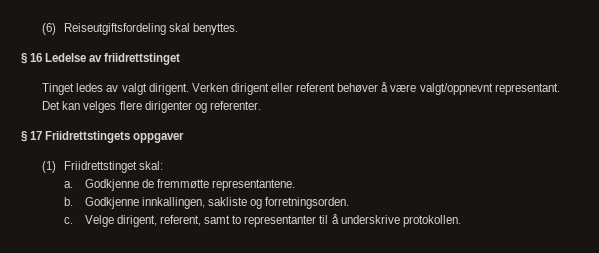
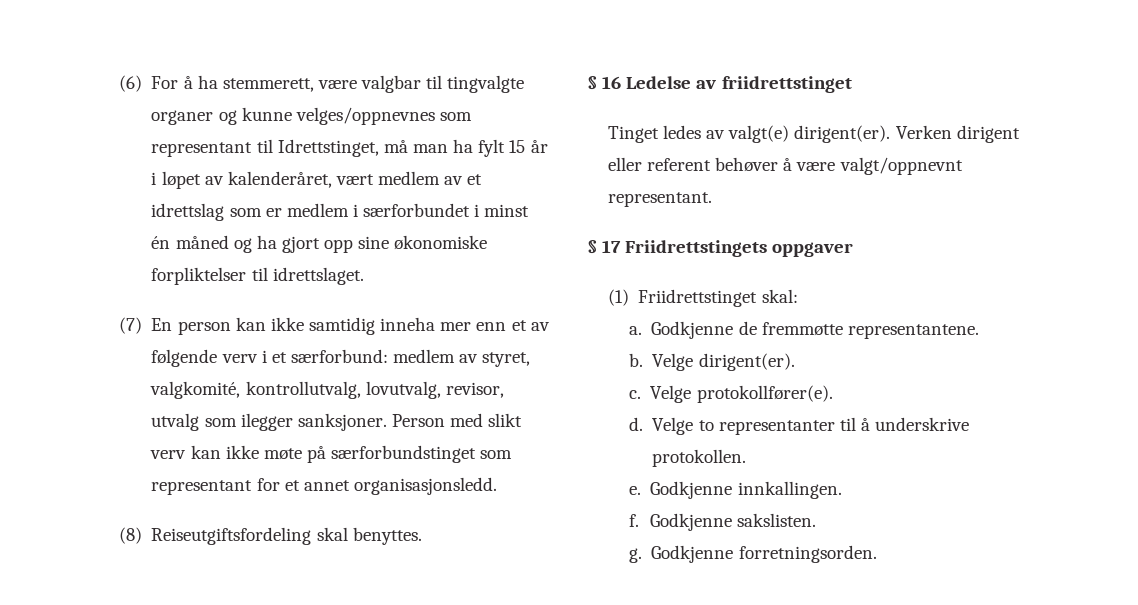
(57, 29) none -> [151,75,525,93] [151,107,472,125] [151,139,548,157] [151,171,483,189] [151,203,530,221] [151,235,488,253] [151,267,364,285] [118,317,550,335] [151,349,531,367] [150,381,504,399] [151,413,523,431] [150,445,513,463] [151,477,497,495] [118,527,142,544] For å ha stemmerett, være valgbar til tingvalgte organer og kunne velges/oppnevnes som representant til Idrettstinget, må man ha fylt 15 år i løpet av kalenderåret, vært medlem av et idrettslag som er medlem i særforbundet i minst én måned og ha gjort opp sine økonomiske forpliktelser til idrettslaget. // (7) En person kan ikke samtidig inneha mer enn et av følgende verv i et særforbund: medlem av styret, valgkomité, kontrollutvalg, lovutvalg, revisor, utvalg som ilegger sanksjoner. Person med slikt verv kan ikke møte på særforbundstinget som representant for et annet organisasjonsledd. // (8)
[121,83,189,95] valgt dirigent. -> [728,125,891,143] valgt(e) dirigent(er).
[42,101,261,113] Det kan velges flere dirigenter og referenter. -> (712, 199) none
[84,197,350,209] Godkjenne innkallingen, sakliste og forretningsorden. -> [652,353,795,371] Velge dirigent(er).
[116,215,231,227] dirigent, referent, samt -> [696,385,833,403] [628,417,694,435] protokollfører(e). // d. Velge
(461, 221) none -> [628,481,842,499] [628,513,817,531] [628,545,877,563] // e. Godkjenne innkallingen. // f. Godkjenne sakslisten. // g. Godkjenne forretningsorden.

